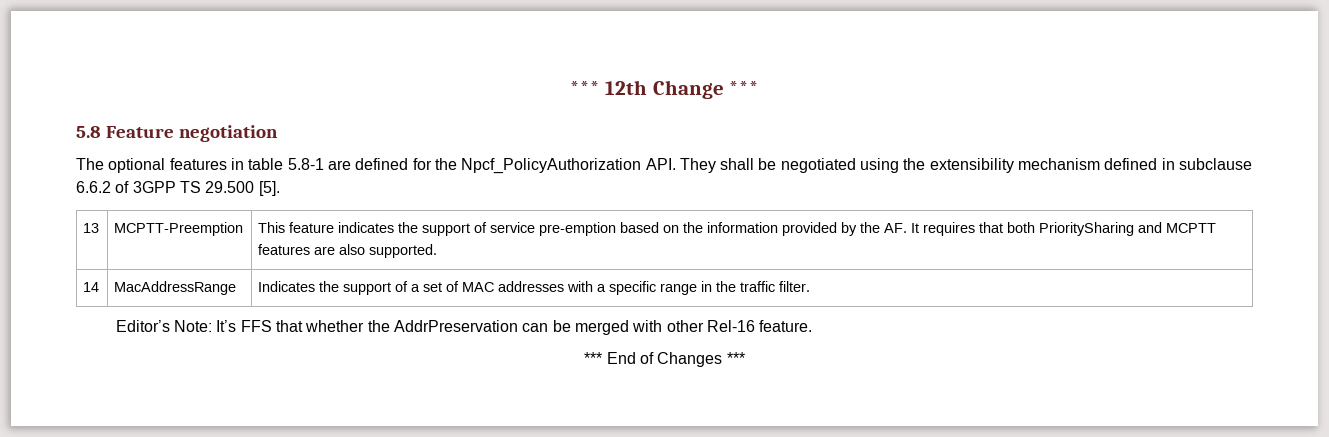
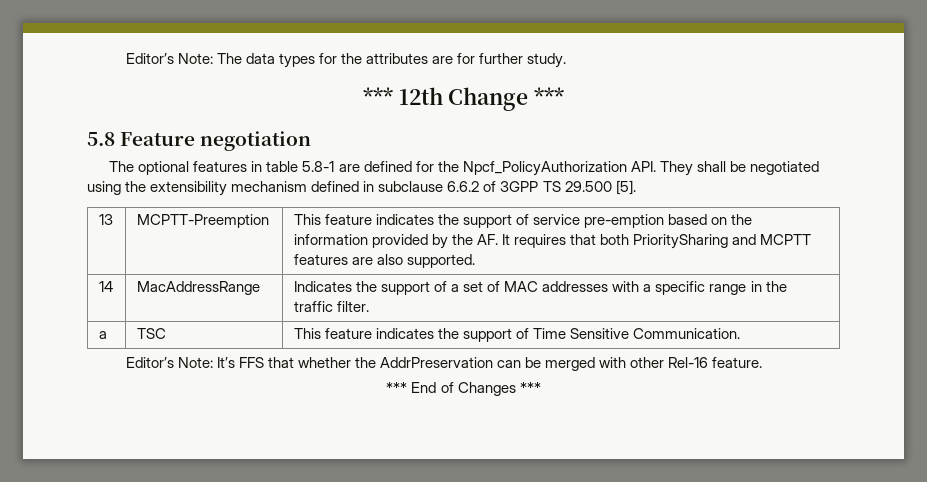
(569, 88) none -> [125,53,567,68] Editor’s Note: The data types for the attributes are for further study. //
(811, 286) none -> [98,331,107,339] [136,328,166,339] [293,328,741,342] // a | TSC | This feature indicates the support of Time Sensitive Communication.

